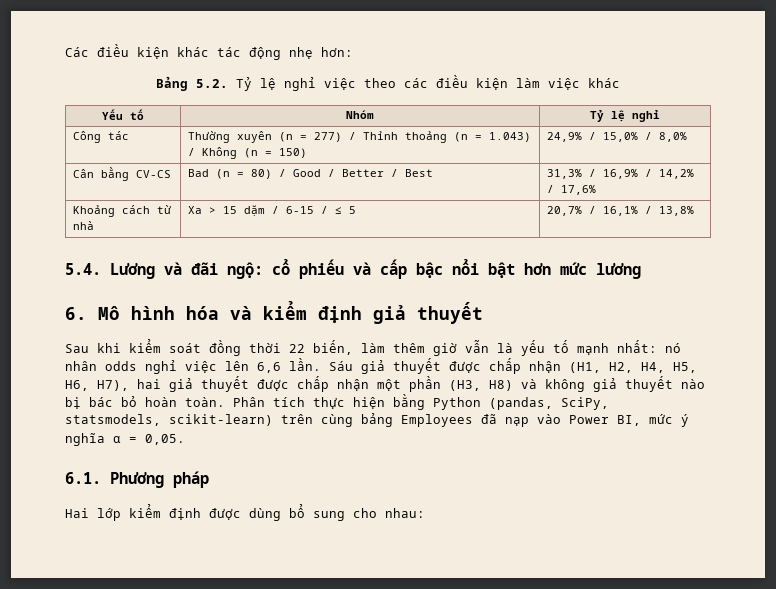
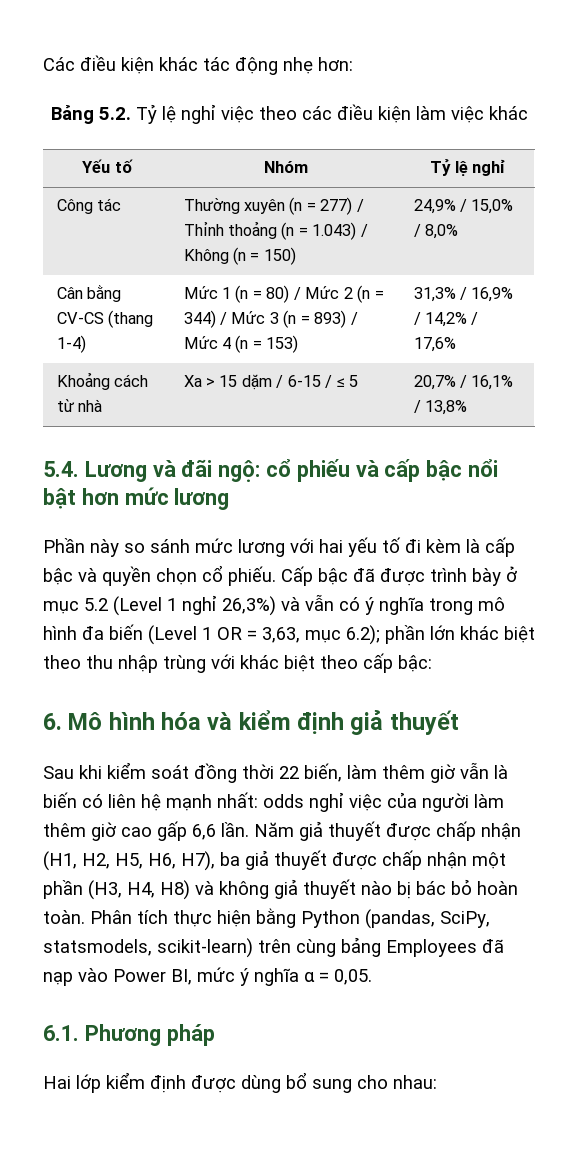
[187,169,433,179] | Bad (n = 80) / Good / Better / Best -> [107,310,153,328] [56,335,86,353] [183,285,384,303] [183,310,358,328] [183,335,299,353] (thang 1-4) | Mức 1 (n = 80) / Mức 2 (n = 344) / Mức 3 (n = 893) / Mức 4 (n = 153)
(641, 270) none -> [43,537,515,557] [43,565,517,586] [43,594,505,616] [43,624,535,645] [43,653,432,673] // Phần này so sánh mức lương với hai yếu tố đi kèm là cấp bậc và quyền chọn cổ phiếu. Cấp bậc đã được trình bày ở mục 5.2 (Level 1 nghỉ 26,3%) và vẫn có ý nghĩa trong mô hình đa biến (Level 1 OR = 3,63, mục 6.2); phần lớn khác biệt theo thu nhập trùng với khác biệt theo cấp bậc:
[521,340,681,356] [65,360,249,374] yếu tố mạnh nhất: nó nhân odds nghỉ việc lên -> [43,792,504,812] [43,821,187,841] biến có liên hệ mạnh nhất: odds nghỉ việc của người làm thêm giờ cao gấp
[329,361,353,371] Sáu -> [254,822,294,837] Năm
[641,362,665,373] H4, -> (110, 861) none
[137,379,161,389] hai -> [220,852,240,866] ba
(481, 385) none -> [127,882,155,898] H4,

